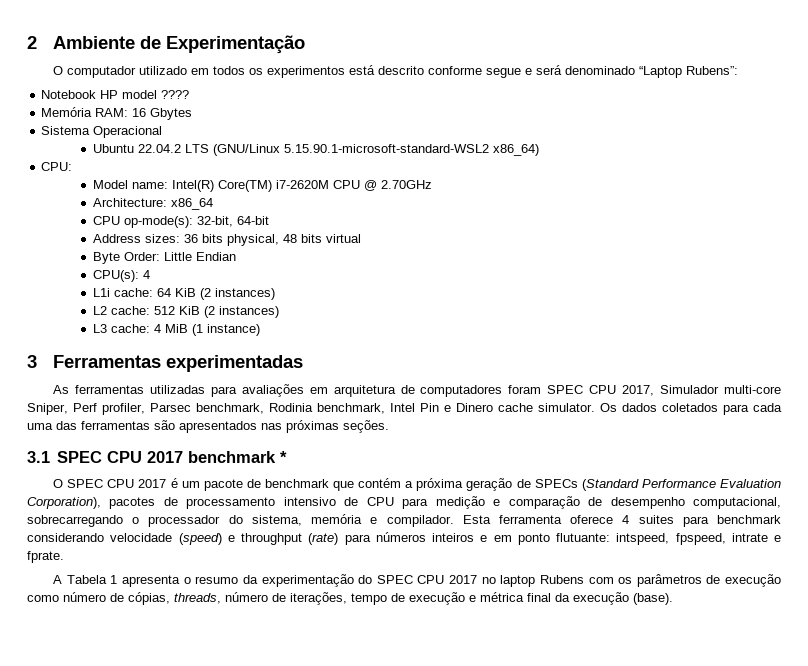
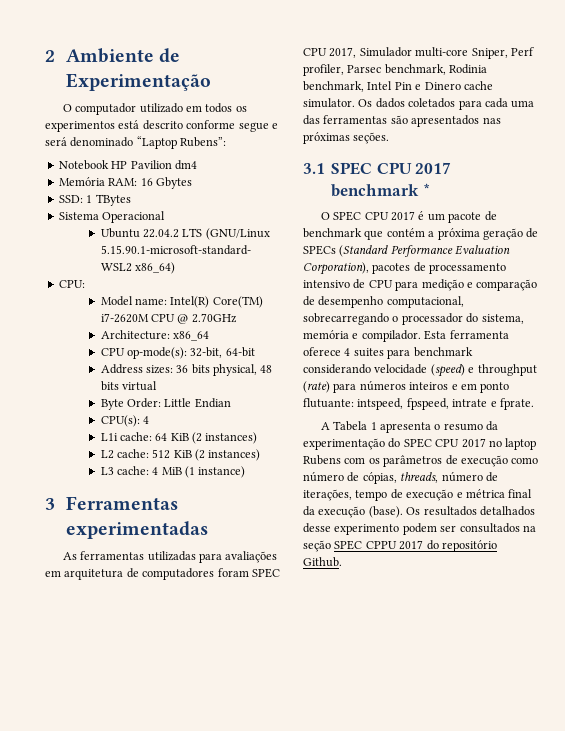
[122,90,190,99] model ???? -> [130,160,197,170] Pavilion dm4
(193, 114) none -> [58,194,131,206] // SSD: 1 TBytes
(673, 599) none -> [406,506,535,516] [303,523,536,535] [303,540,497,552] [303,557,342,567] Os resultados detalhados desse experimento podem ser consultados na seção SPEC CPPU 2017 do repositório Github.

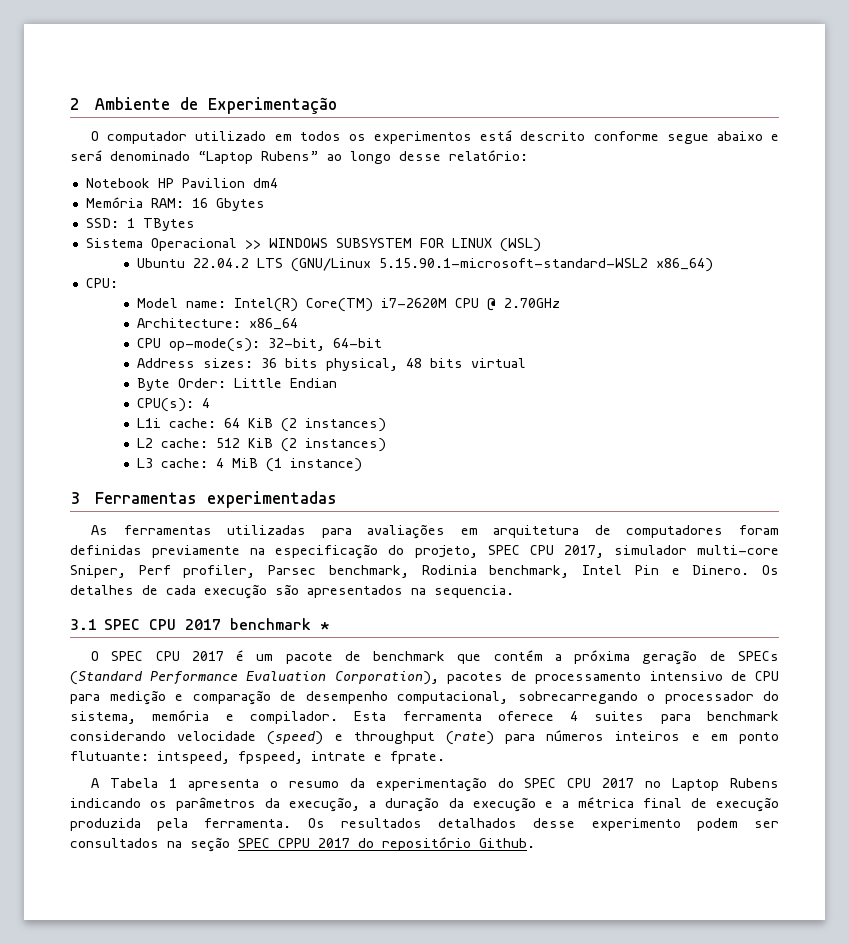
(269, 127) none -> [716,131,763,141] abaixo
[180,137,227,147] Rubens”: -> [261,150,528,164] Rubens” ao longo desse relatório:
(166, 217) none -> [244,238,541,252] >> WINDOWS SUBSYSTEM FOR LINUX (WSL)
(249, 572) none -> [70,544,478,559] definidas previamente na especificação do projeto,
[359,47,412,57] Simulador -> [613,545,687,555] simulador
[424,81,493,90] [303,98,535,110] [303,115,501,127] [303,132,390,144] Dinero cache simulator. Os dados coletados para cada uma das ferramentas são apresentados nas próximas seções. -> [692,565,780,575] [70,584,514,599] Dinero. Os detalhes de cada execução são apresentados na sequencia.
[505,438,537,450] [303,455,539,467] [303,471,498,484] [303,489,533,501] [303,506,403,518] laptop Rubens com os parâmetros de execução como número de cópias, threads, número de iterações, tempo de execução e métrica final da execução (base). -> [672,778,779,791] [70,797,779,812] [70,818,292,831] Laptop Rubens indicando os parâmetros da execução, a duração da execução e a métrica final de execução produzida pela ferramenta.

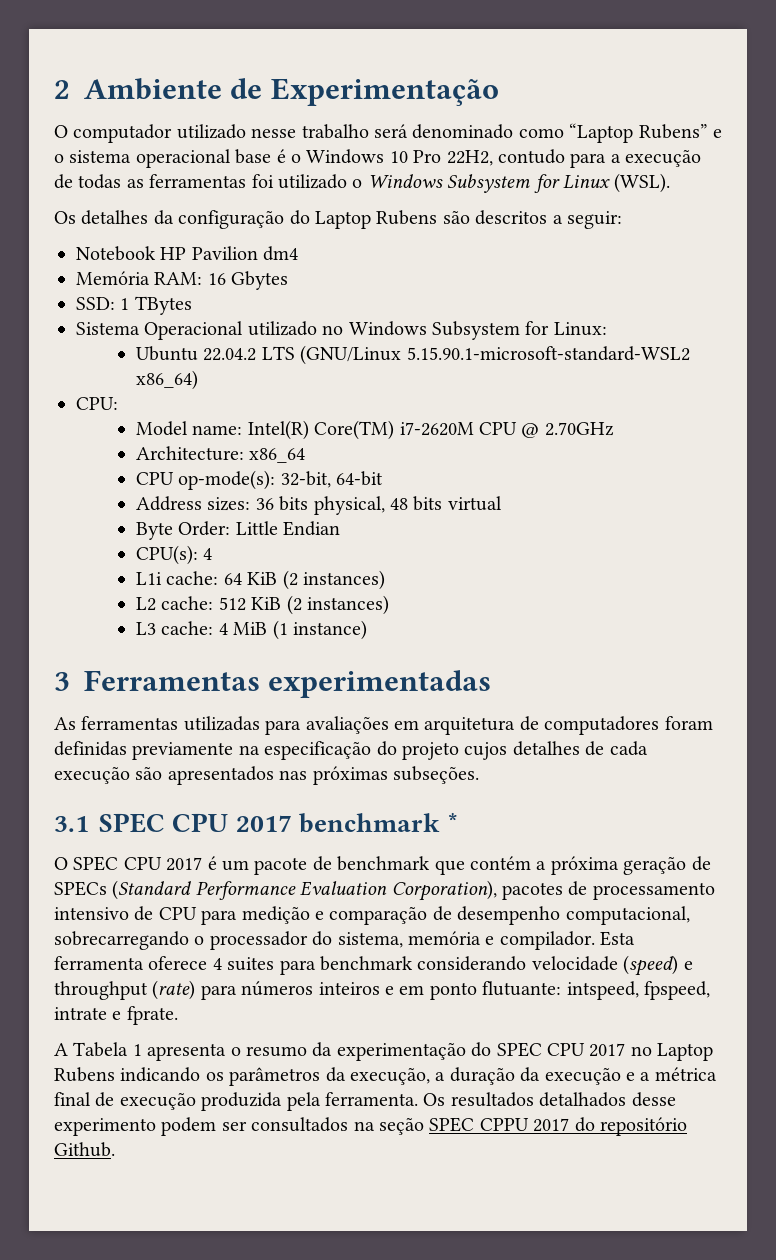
[274,130,780,144] em todos os experimentos está descrito conforme segue abaixo e -> [251,124,369,139] nesse trabalho
(190, 156) none -> [518,128,564,138] como
[327,150,528,164] ao longo desse relatório: -> [712,129,722,138] [54,149,702,168] [54,173,671,193] [54,210,622,229] e o sistema operacional base é o Windows 10 Pro 22H2, contudo para a execução de todas as ferramentas foi utilizado o Windows Subsystem for Linux (WSL). // Os detalhes da configuração do Laptop Rubens são descritos a seguir:
[244,238,541,252] >> WINDOWS SUBSYSTEM FOR LINUX (WSL) -> [247,321,607,340] utilizado no Windows Subsystem for Linux:
[414,545,780,558] [70,565,780,578] projeto, SPEC CPU 2017, simulador multi-core Sniper, Perf profiler, Parsec benchmark, Rodinia benchmark, Intel Pin e Dinero. Os -> [402,742,508,760] projeto cujos
[411,585,514,598] na sequencia. -> [279,766,479,785] nas próximas subseções.

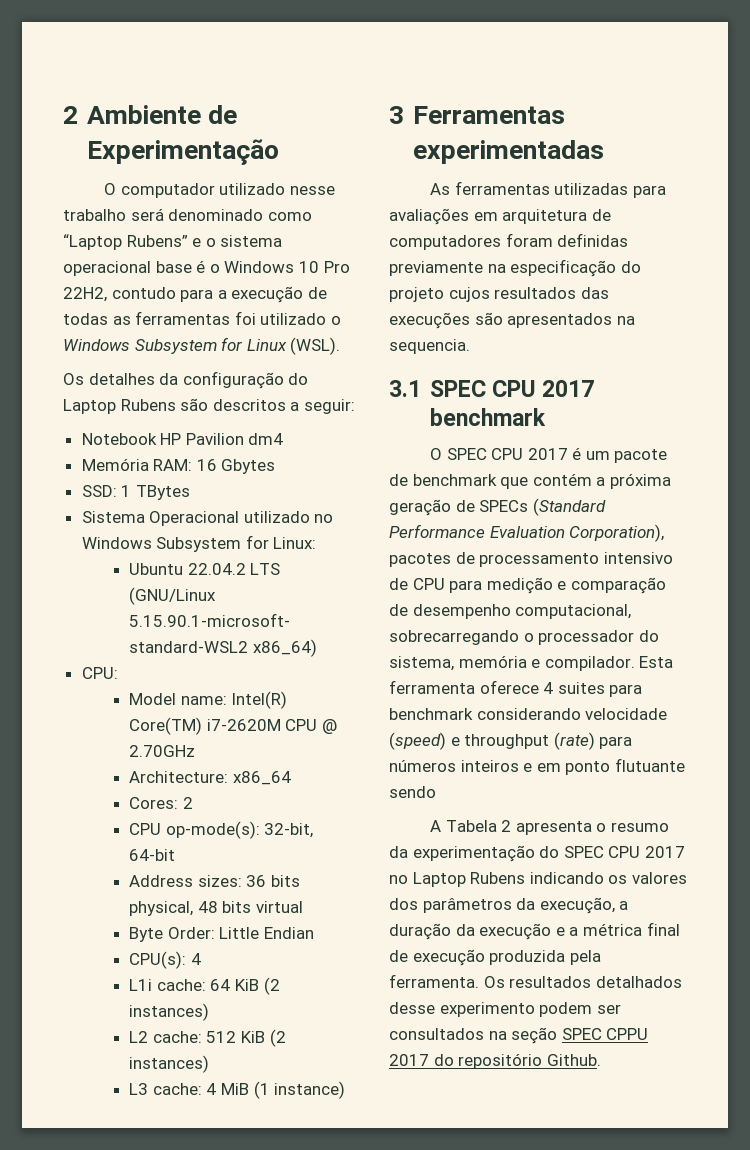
(306, 455) none -> [129,797,193,809] // Cores: 2
[512,741,648,756] [54,766,479,785] detalhes de cada execução são apresentados nas próximas subseções. -> [494,287,609,299] [389,312,635,329] [389,339,470,354] resultados das execuções são apresentados na sequencia.
[447,812,460,832] * -> (546, 417) none
[482,981,710,1000] [54,1006,178,1025] flutuante: intspeed, fpspeed, intrate e fprate. -> [614,758,685,772] [389,786,436,798] flutuante sendo
[132,1044,142,1056] 1 -> [501,820,512,832] 2
(224, 1076) none -> [631,872,687,884] [389,898,418,910] valores dos

